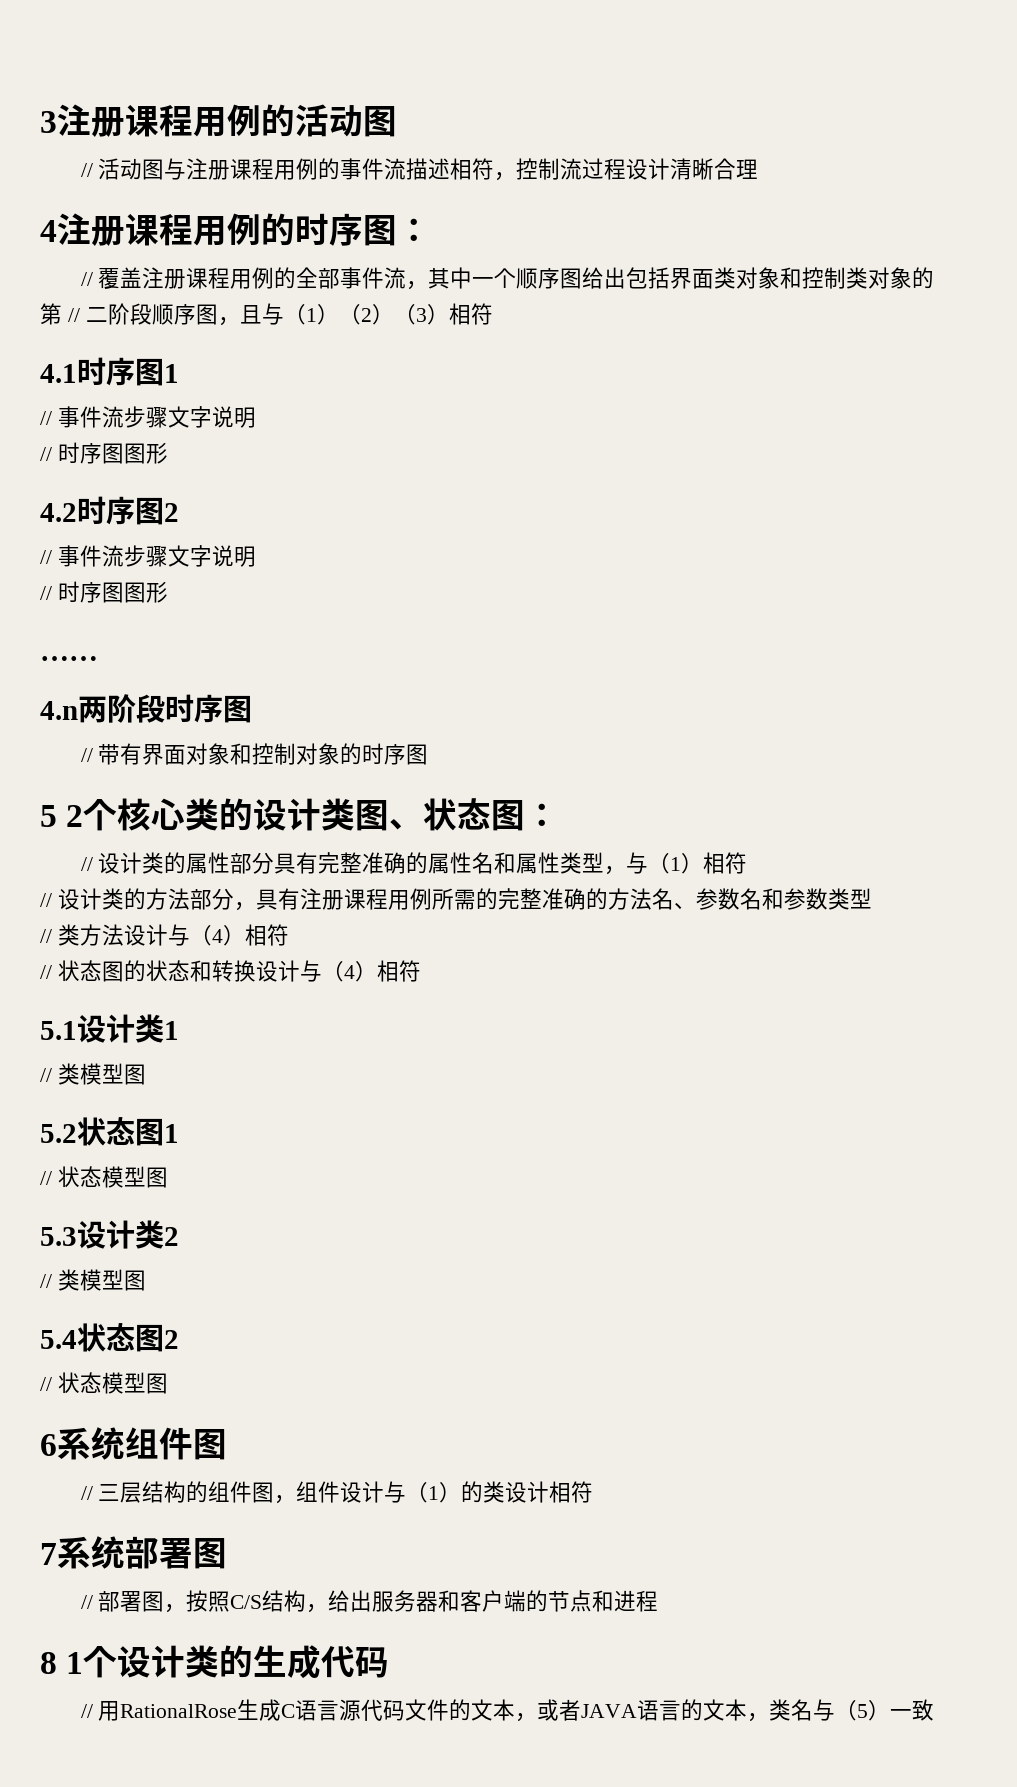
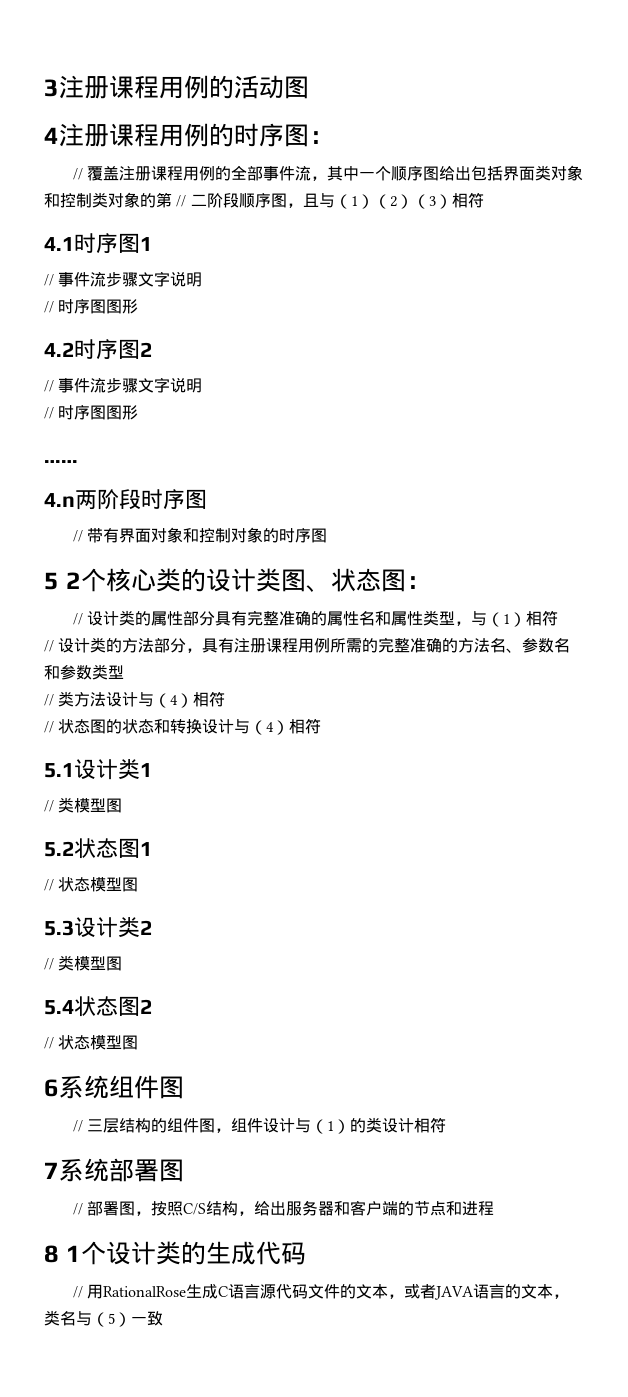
[80,158,759,181] // // 活动图与注册课程用例的事件流描述相符，控制流过程设计清晰合理 -> (309, 87) none

